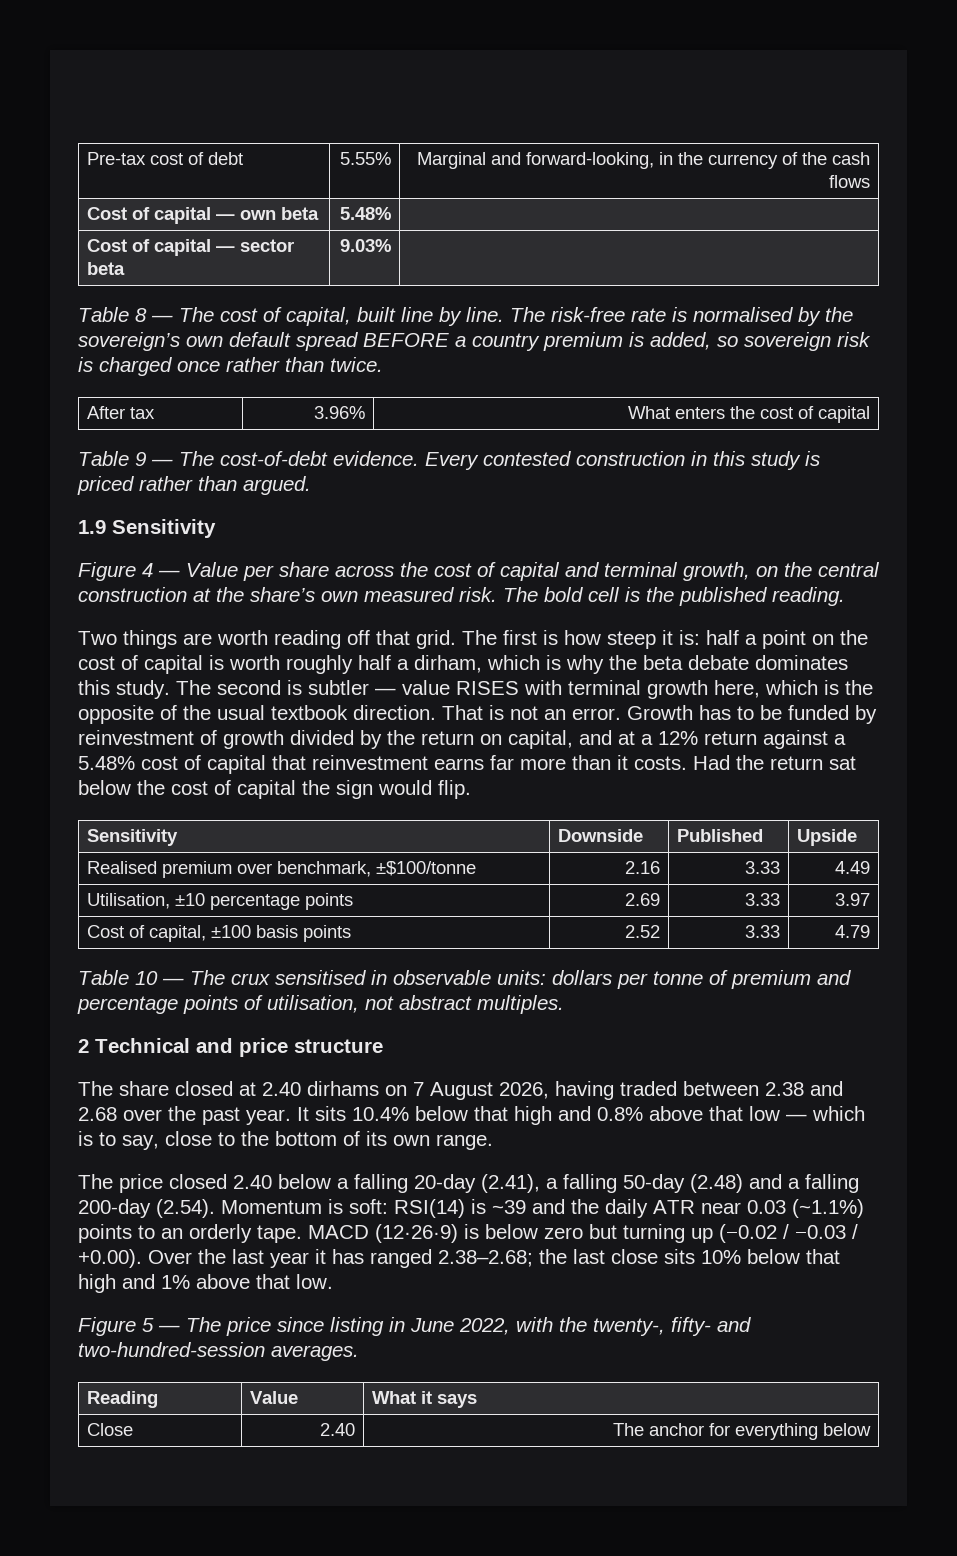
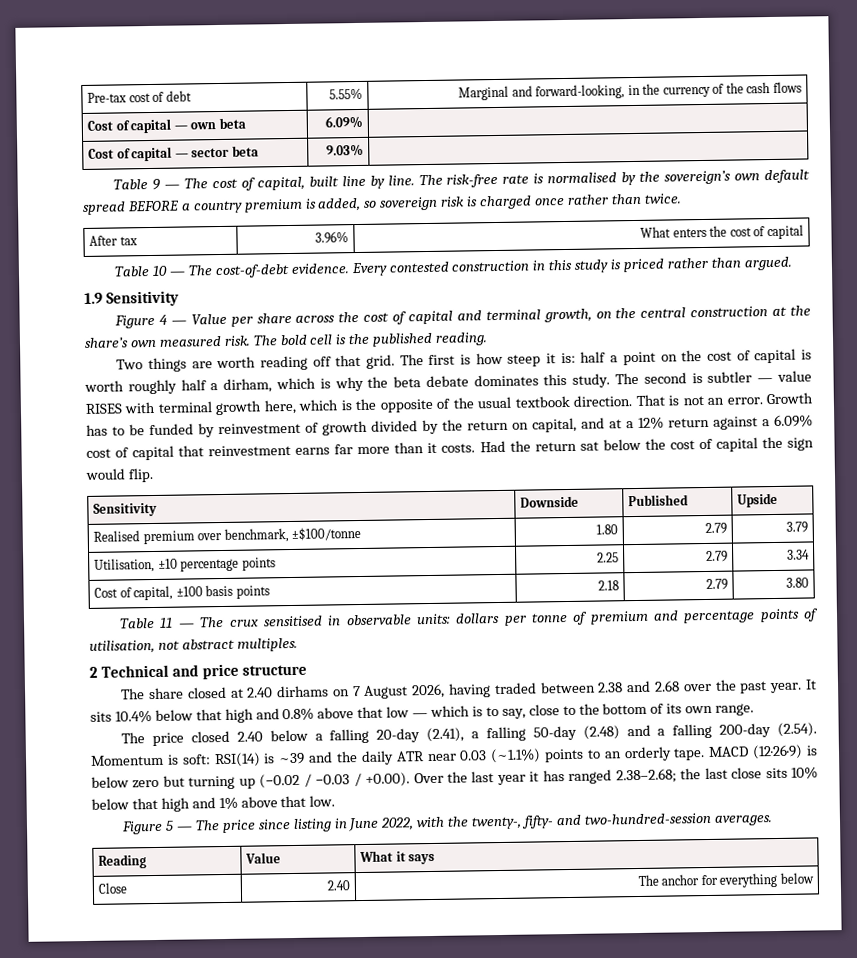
[340,207,392,220] 5.48% -> [324,115,363,129] 6.09%
[135,308,147,322] 8 -> [152,178,162,190] 9
[135,452,146,466] 9 -> [152,265,169,276] 10
[78,756,135,770] 5.48% -> [774,414,813,427] 6.09%
[625,861,661,874] [745,861,781,874] [835,861,871,874] 2.16 | 3.33 | 4.49 -> [595,524,618,535] [704,522,727,535] [785,521,808,533] 1.80 | 2.79 | 3.79
[625,893,661,906] [745,893,781,906] [835,893,871,906] 2.69 | 3.33 | 3.97 -> [596,552,619,563] [705,550,728,563] [786,549,810,560] 2.25 | 2.79 | 3.34
[625,925,661,938] [745,925,781,938] [835,925,871,938] [78,970,158,985] 2.52 | 3.33 | 4.79 // Table 10 -> [597,580,619,591] [705,578,728,590] [785,577,809,588] [119,617,174,629] 2.18 | 2.79 | 3.80 // Table 11

